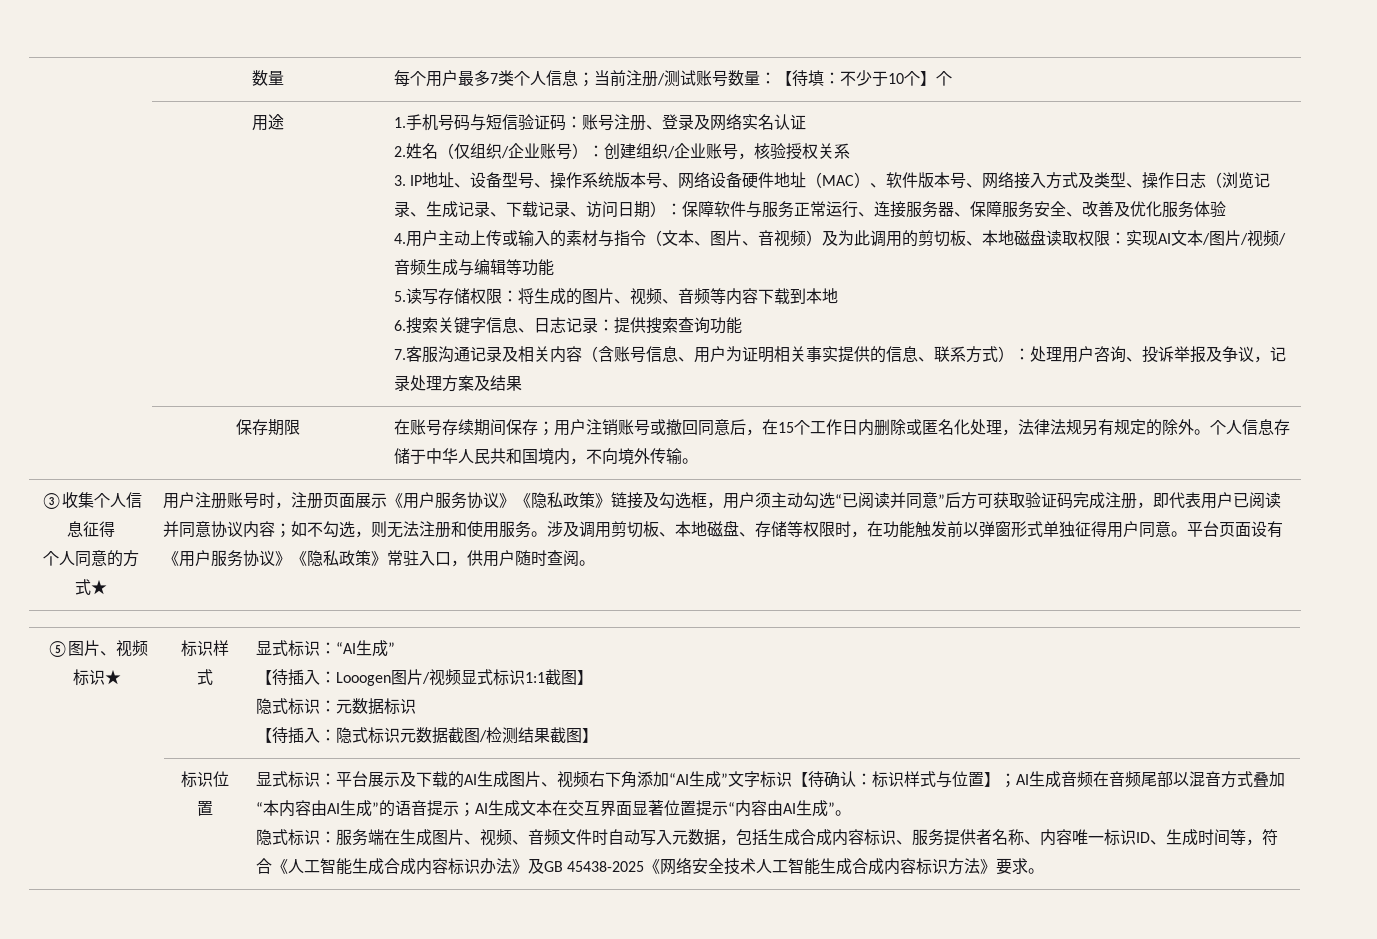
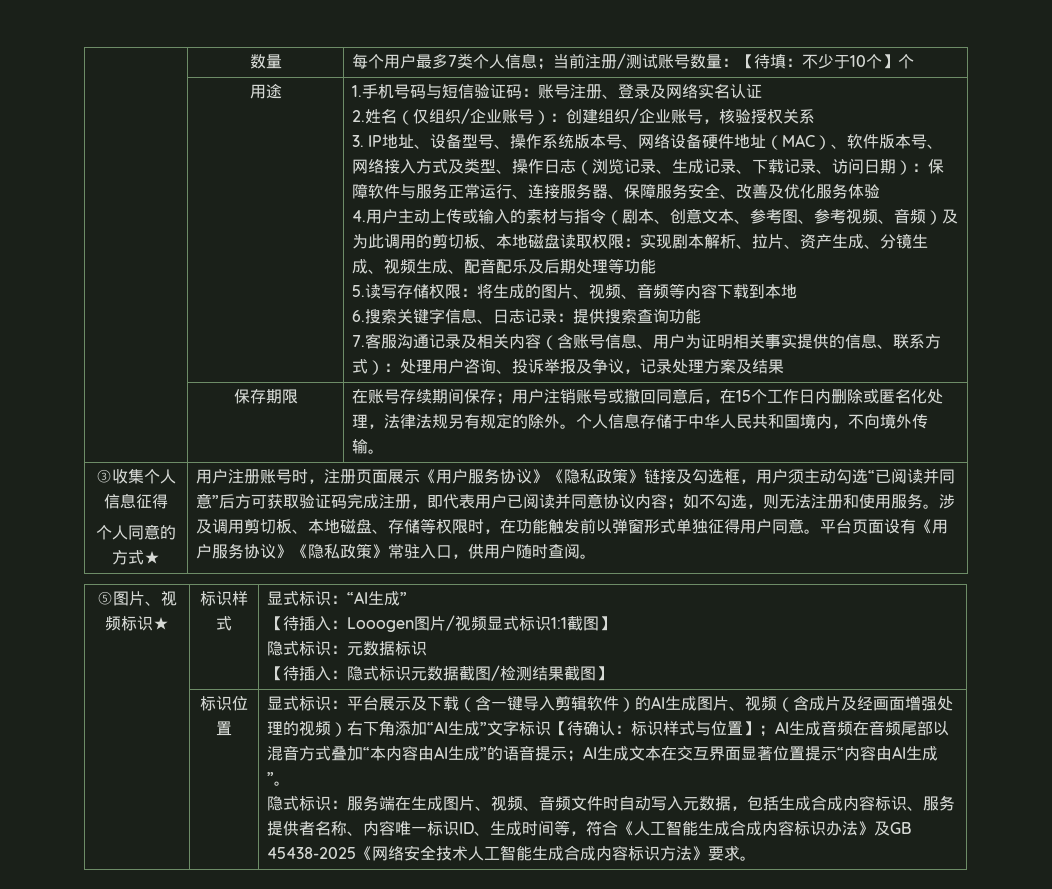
[661,230,790,247] 文本、图片、音视 -> [621,208,910,224] 剧本、创意文本、参考图、参考视频、音
[1157,230,1286,247] [393,259,506,276] AI文本/图片/视频/音频生成与编辑 -> [671,233,928,249] [351,258,608,274] 剧本解析、拉片、资产生成、分镜生成、视频生成、配音配乐及后期处理
(448, 779) none -> [458,695,635,712] （含一键导入剪辑软件）
(589, 779) none -> [776,695,953,712] [266,720,347,737] （含成片及经画面增强处理的视频）

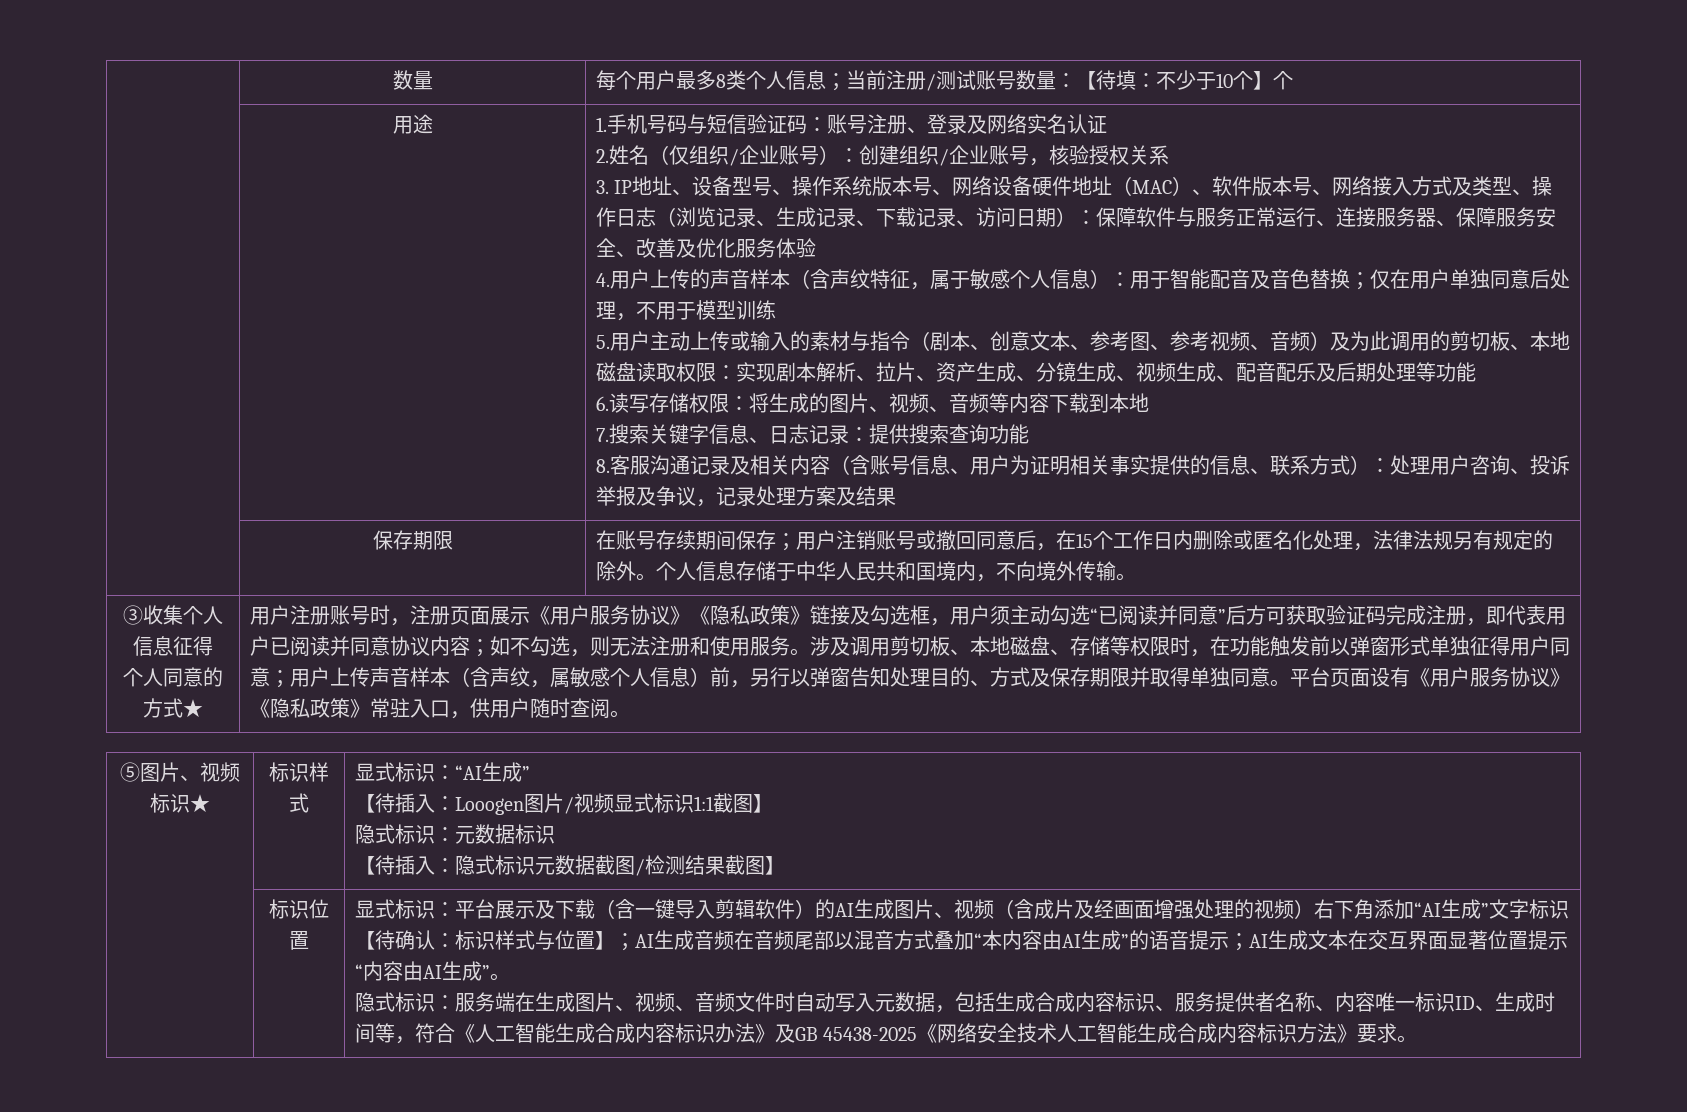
[447,55,457,67] 7 -> [715,74,726,88] 8
(398, 216) none -> [649,269,1570,290] [595,300,776,321] [595,331,650,351] 上传的声音样本（含声纹特征，属于敏感个人信息）：用于智能配音及音色替换；仅在用户单独同意后处理，不用于模型训练 // 5.用户
[351,285,365,297] 5. -> [595,396,609,411] 6.
[351,310,365,322] 6. -> [595,428,609,442] 7.
[351,335,365,347] 7. -> [595,459,610,473] 8.
(804, 526) none -> [269,667,1270,688] ；用户上传声音样本（含声纹，属敏感个人信息）前，另行以弹窗告知处理目的、方式及保存期限并取得单独同意

